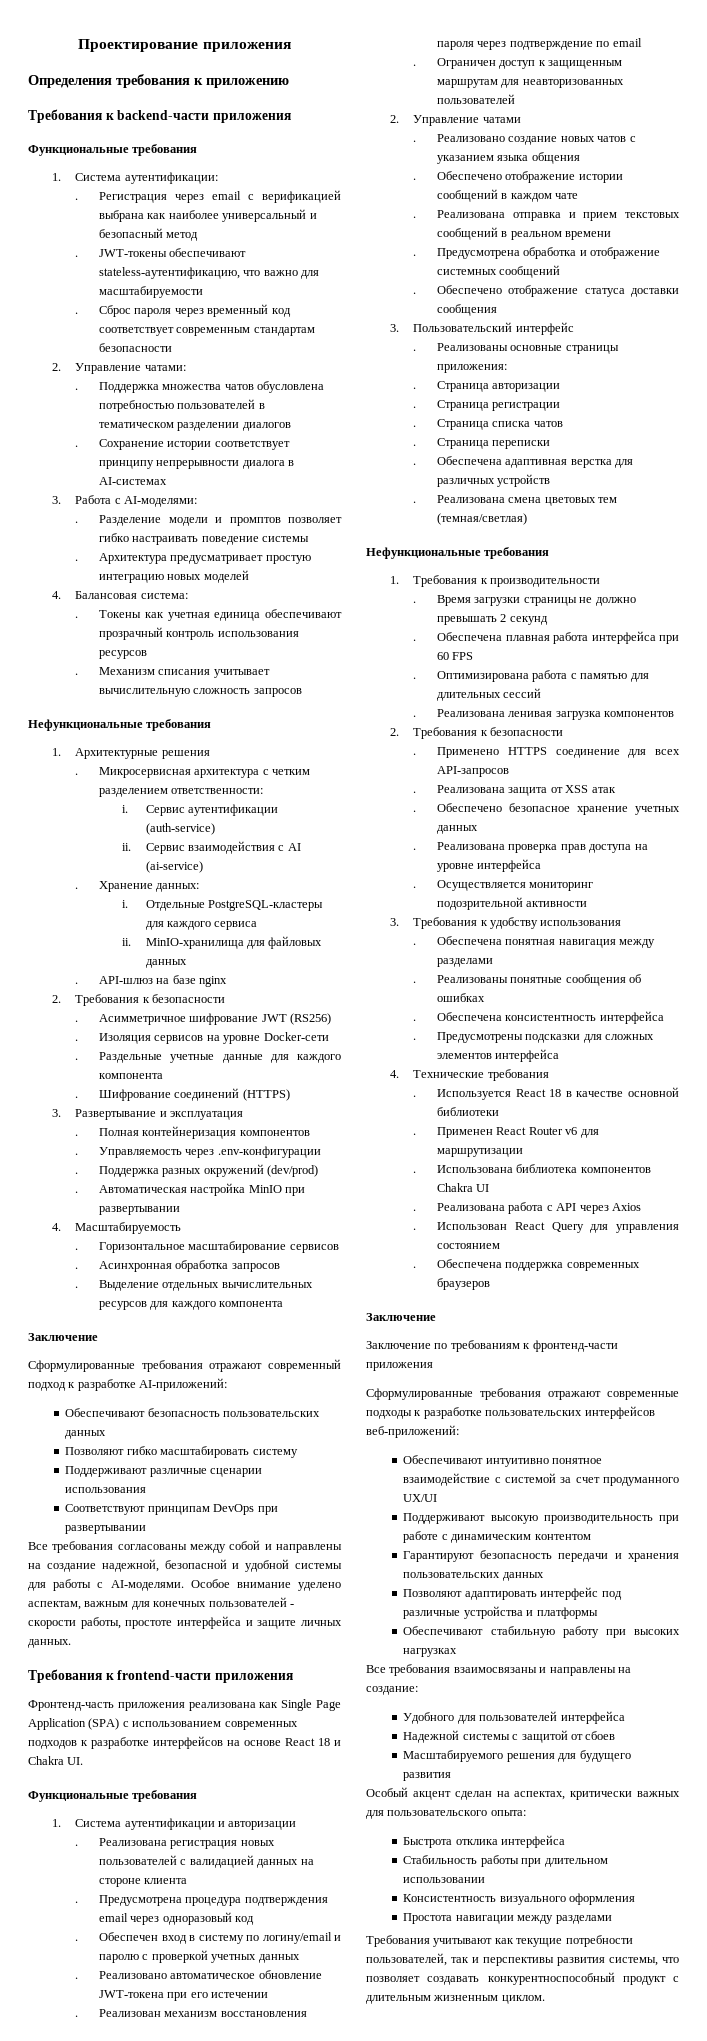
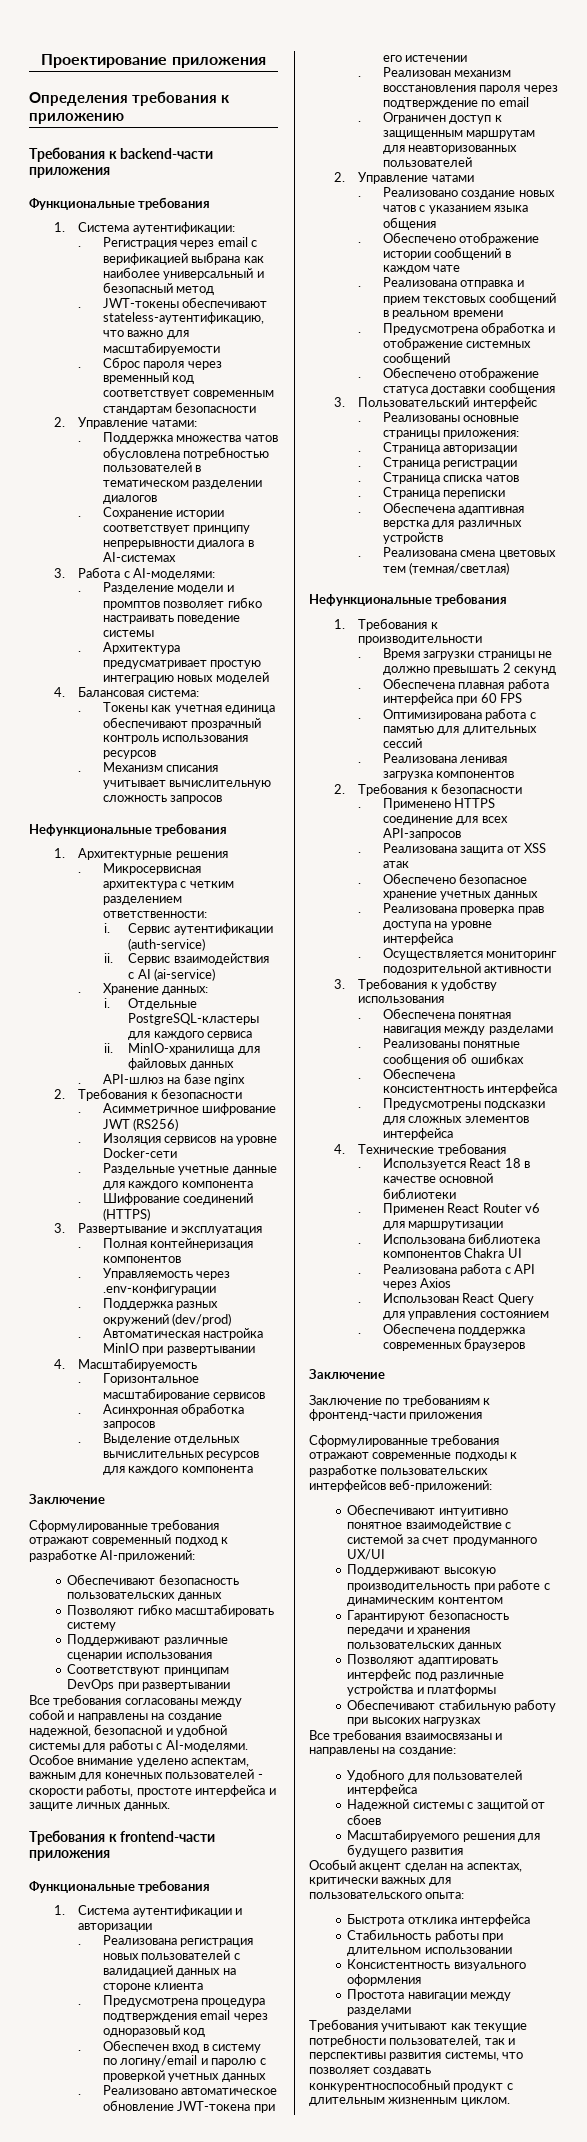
[28,1699,342,1711] [28,1718,298,1730] [28,1736,341,1749] [28,1756,84,1765] // Фронтенд-часть приложения реализована как Single Page Application (SPA) с использованием современных подходов к разработке интерфейсов на основе React 18 и Chakra UI. -> (110, 1855) none

